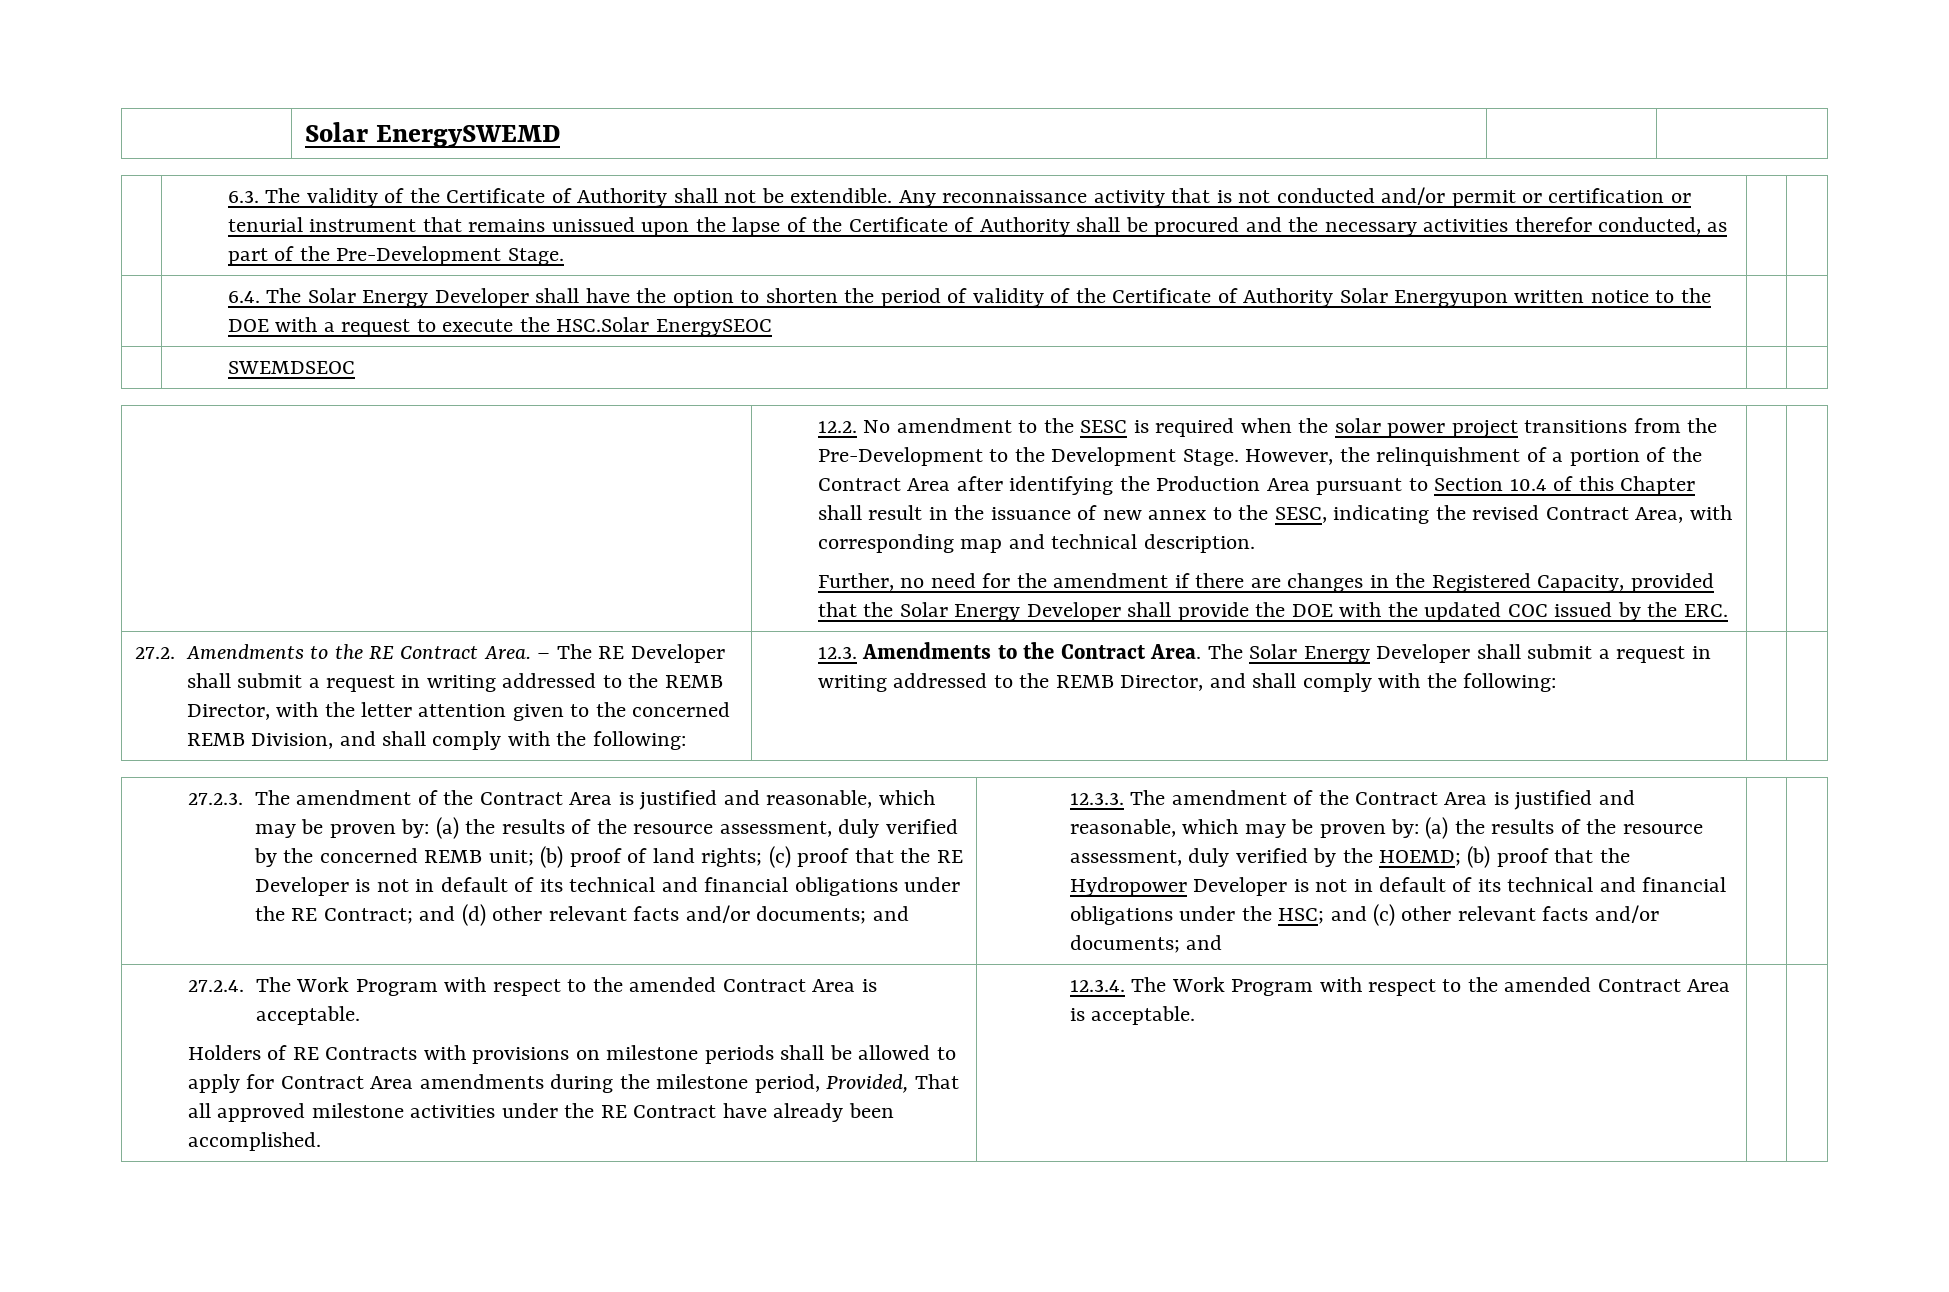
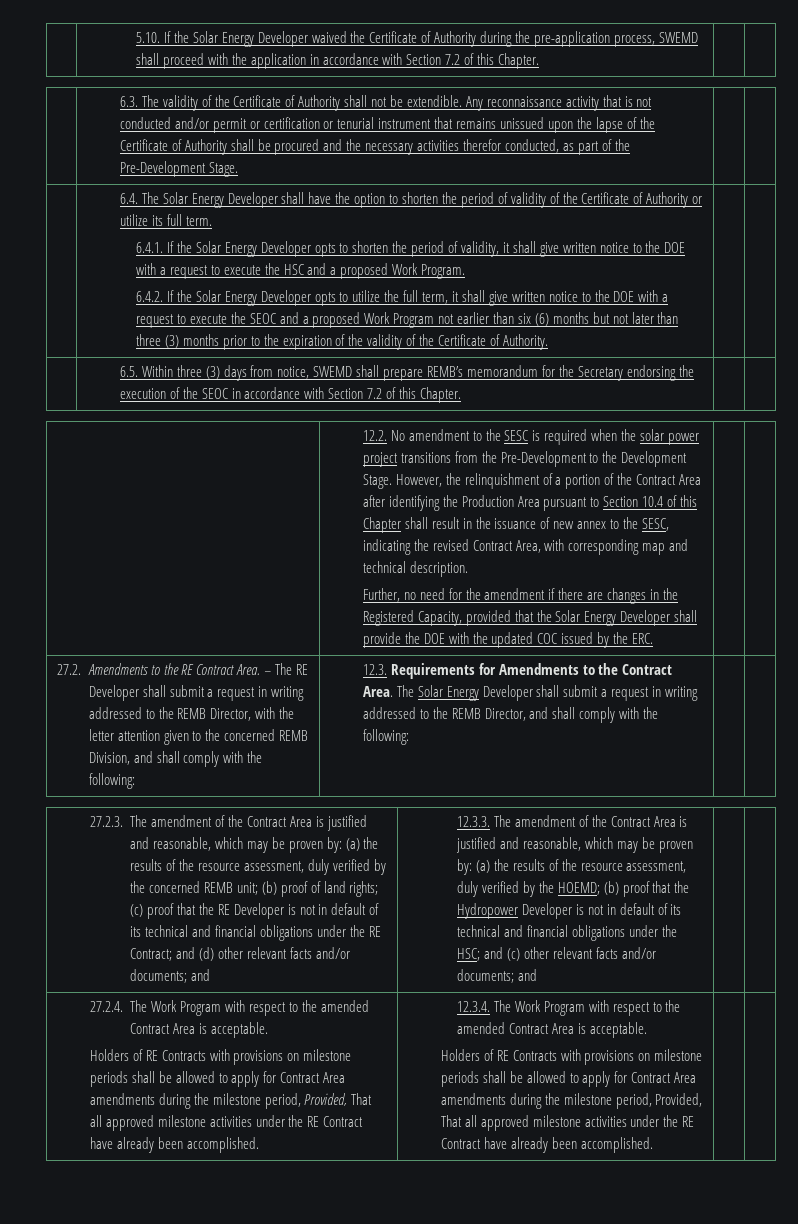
[304,122,560,147] | Solar EnergySWEMD -> [136,31,698,47] [136,53,540,69] | 5.10. If the Solar Energy Developer waived the Certificate of Authority during the pre-application process, SWEMD shall proceed with the application in accordance with Section 7.2 of this Chapter.
[1339,288,1508,307] Solar Energyupon -> [692,196,703,204] [119,214,212,226] [136,241,559,257] or utilize its full term. // 6.4.1. If the Solar Energy Developer opts to shorten the period of validity, it shall give
[556,317,772,336] [227,361,355,374] HSC.Solar EnergySEOC | | // | SWEMDSEOC -> [283,263,466,279] [136,290,669,306] [136,312,679,328] [136,334,548,350] [119,365,694,381] [119,387,461,403] HSC and a proposed Work Program. // 6.4.2. If the Solar Energy Developer opts to utilize the full term, it shall give written notice to the DOE with a request to execute the SEOC and a proposed Work Program not earlier than six (6) months but not later than three (3) months prior to the expiration of the validity of the Certificate of Authority. | | // | 6.5. Within three (3) days from notice, SWEMD shall prepare REMB’s memorandum for the Secretary endorsing the execution of the SEOC in accordance with Section 7.2 of this Chapter.
(857, 652) none -> [390,663,496,679] Requirements for
(1196, 1015) none -> [440,1049,703,1065] [440,1071,697,1087] [440,1093,703,1109] [440,1115,695,1131] [440,1137,653,1153] // Holders of RE Contracts with provisions on milestone periods shall be allowed to apply for Contract Area amendments during the milestone period, Provided, That all approved milestone activities under the RE Contract have already been accomplished.

